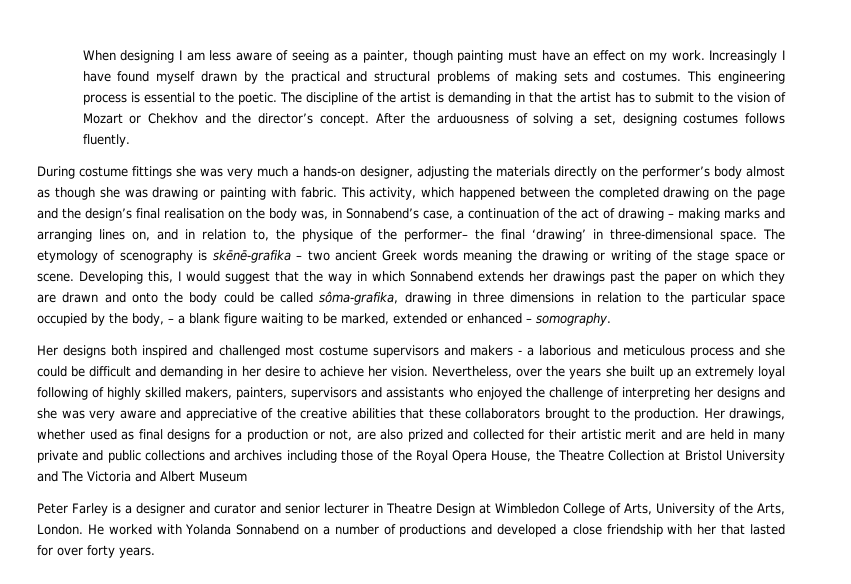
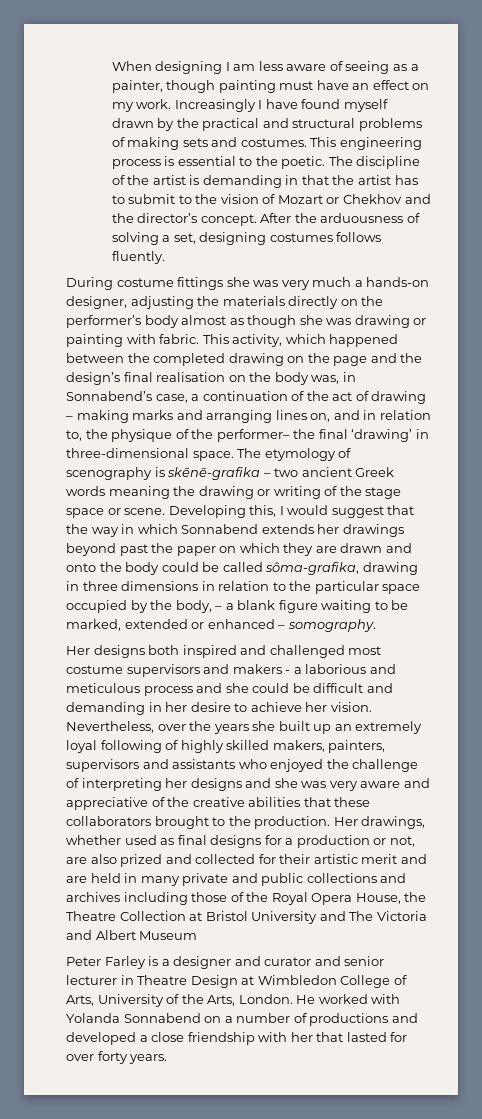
(605, 277) none -> [66,543,116,556] beyond

